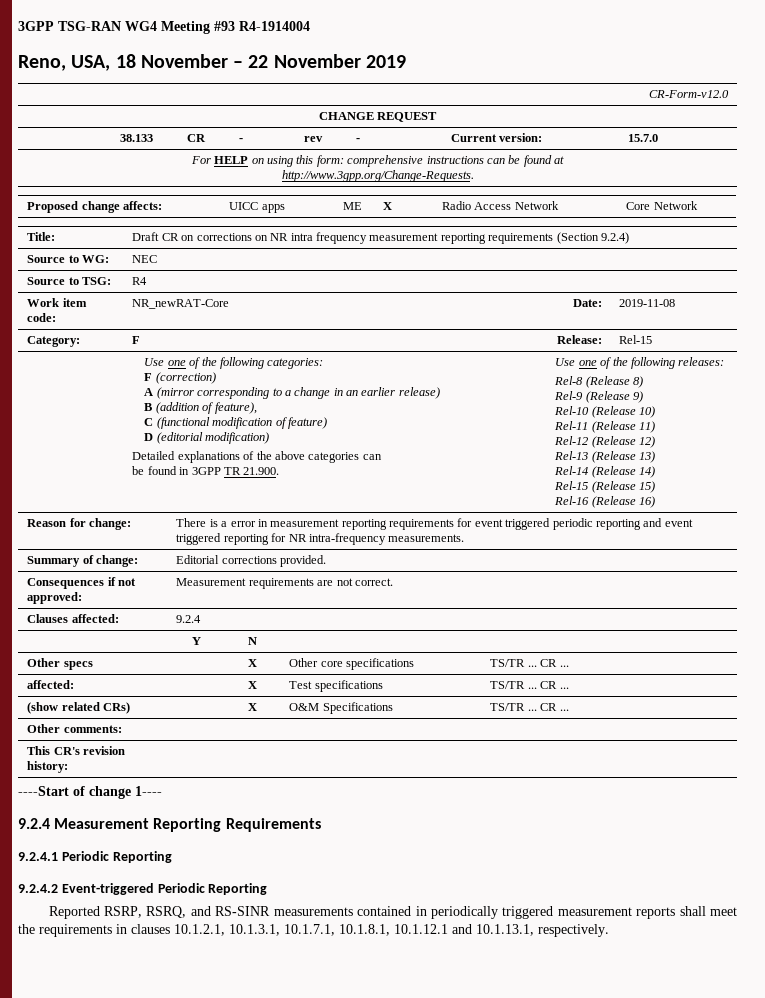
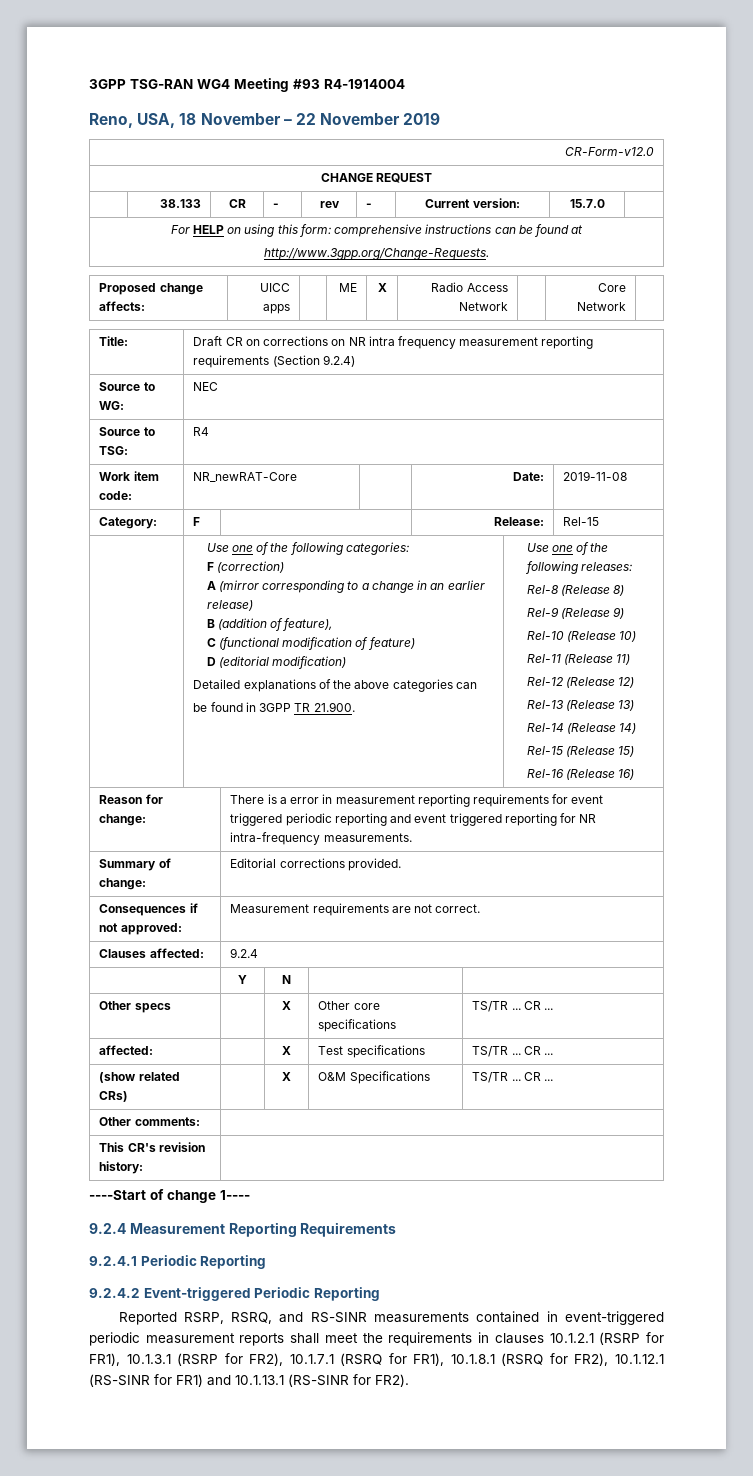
[430,906,554,919] periodically triggered -> [564,1311,664,1325] [89,1332,140,1346] event-triggered periodic
[174,924,609,937] 10.1.2.1, 10.1.3.1, 10.1.7.1, 10.1.8.1, 10.1.12.1 and 10.1.13.1, respectively. -> [549,1332,665,1345] [89,1353,665,1366] [89,1374,409,1387] 10.1.2.1 (RSRP for FR1), 10.1.3.1 (RSRP for FR2), 10.1.7.1 (RSRQ for FR1), 10.1.8.1 (RSRQ for FR2), 10.1.12.1 (RS-SINR for FR1) and 10.1.13.1 (RS-SINR for FR2).

